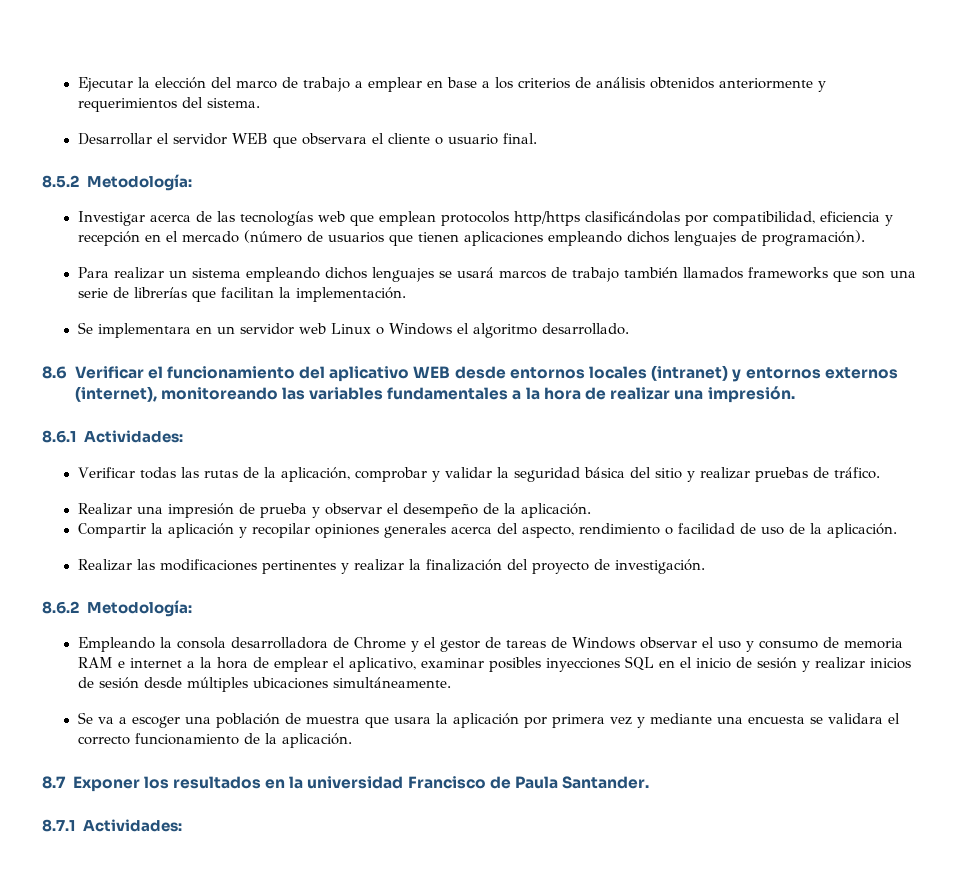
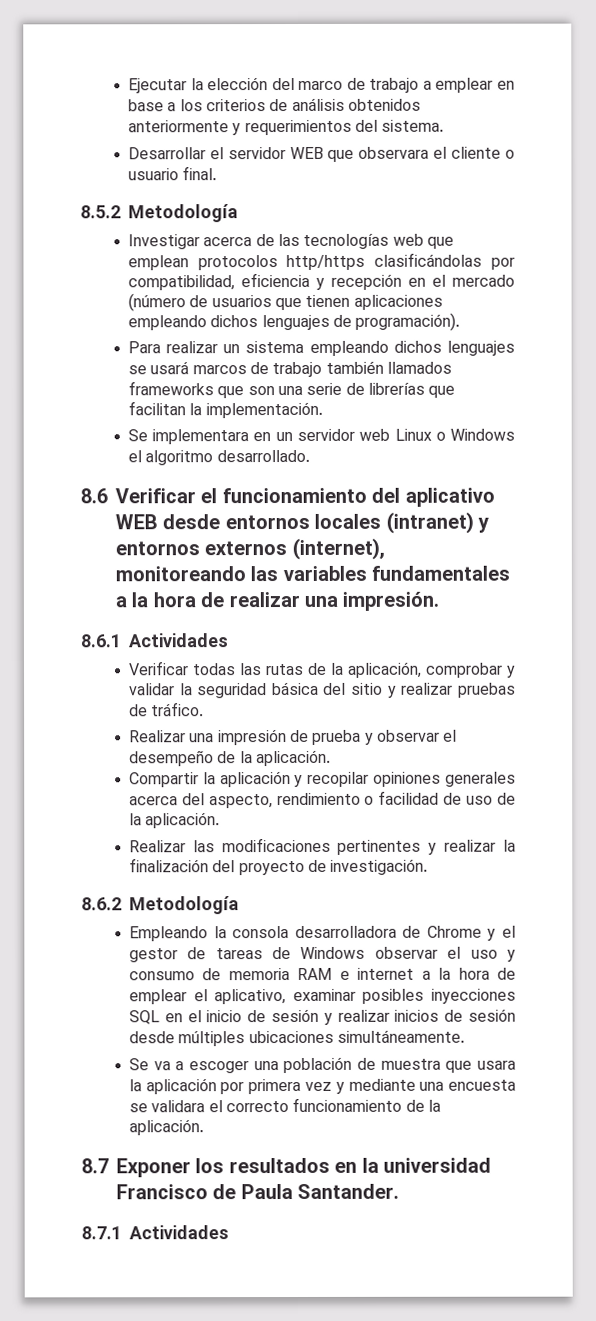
[86,174,192,191] Metodología: -> [128,204,238,223] Metodología
[83,430,183,443] Actividades: -> [128,633,228,648] Actividades
[86,600,192,617] Metodología: -> [129,896,239,915] Metodología
[82,819,182,832] Actividades: -> [129,1225,229,1240] Actividades

